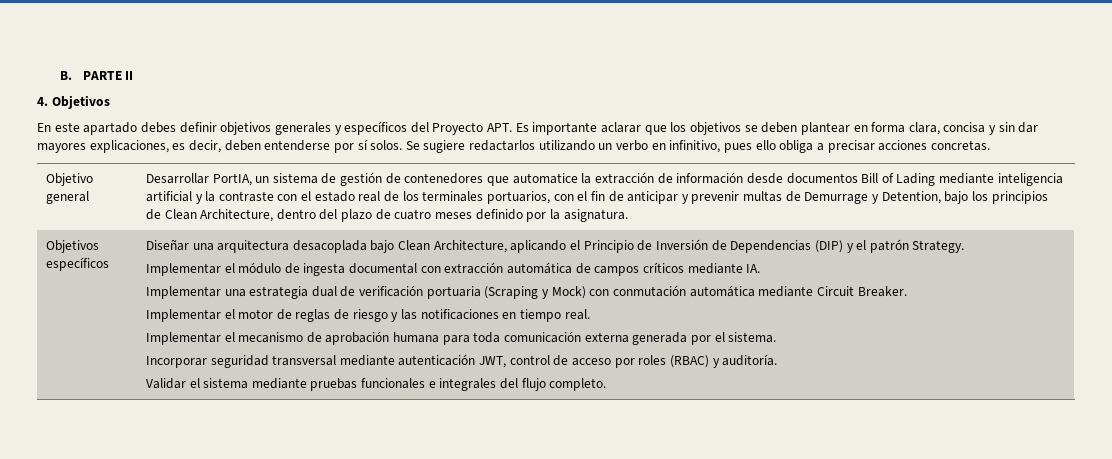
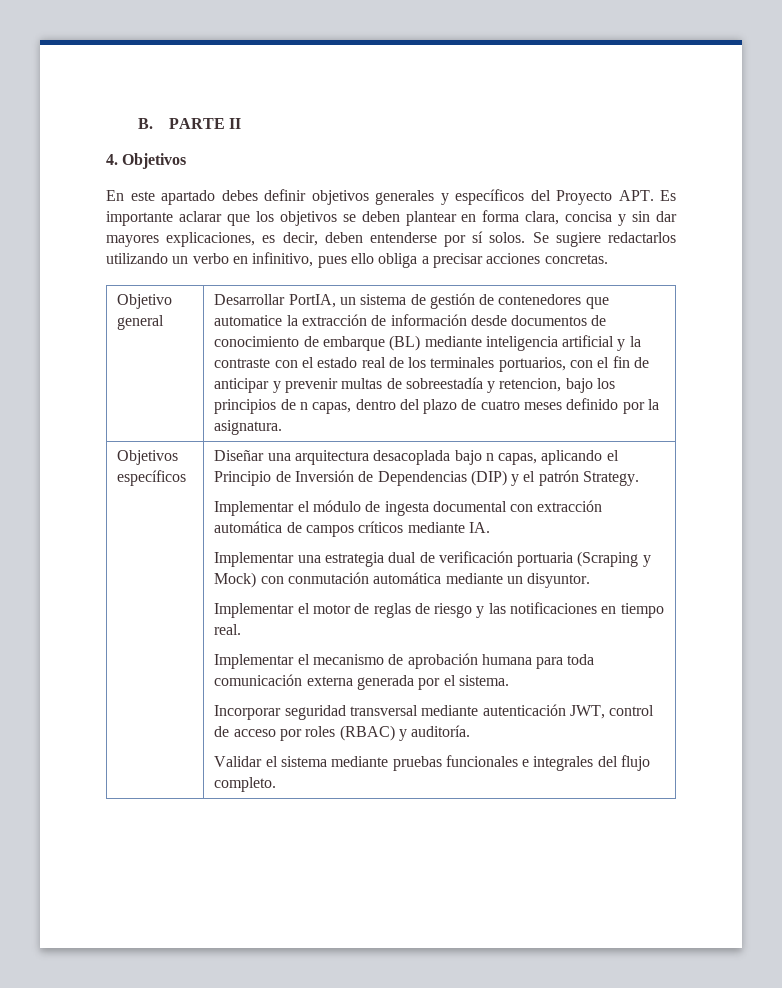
[861,173,936,186] Bill of Lading -> [591,315,607,326] [214,335,421,351] de conocimiento de embarque (BL)
[804,191,941,204] Demurrage y Detention, -> [405,377,562,393] sobreestadía y retencion,
[164,209,274,222] Clean Architecture, -> [299,402,352,414] n capas,
[398,240,507,253] Clean Architecture, -> [485,453,538,465] n capas,
[816,286,907,297] Circuit Breaker. -> [506,573,591,588] un disyuntor.

